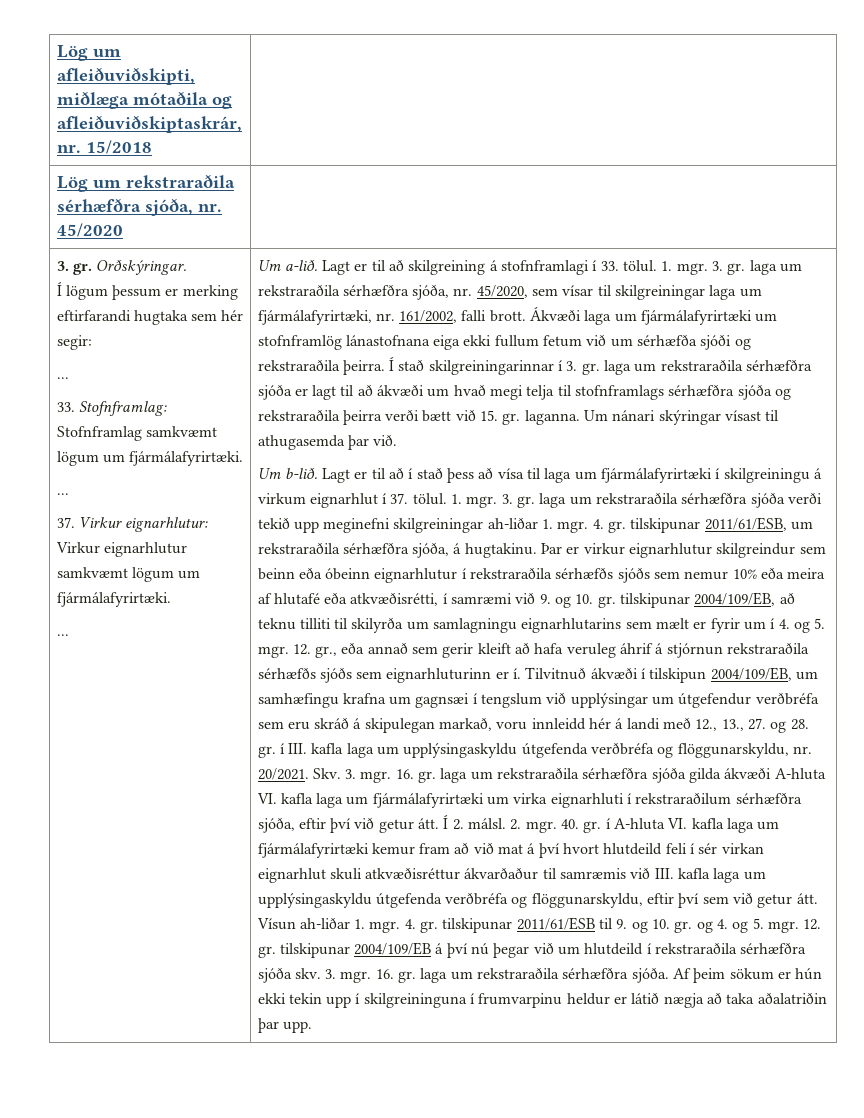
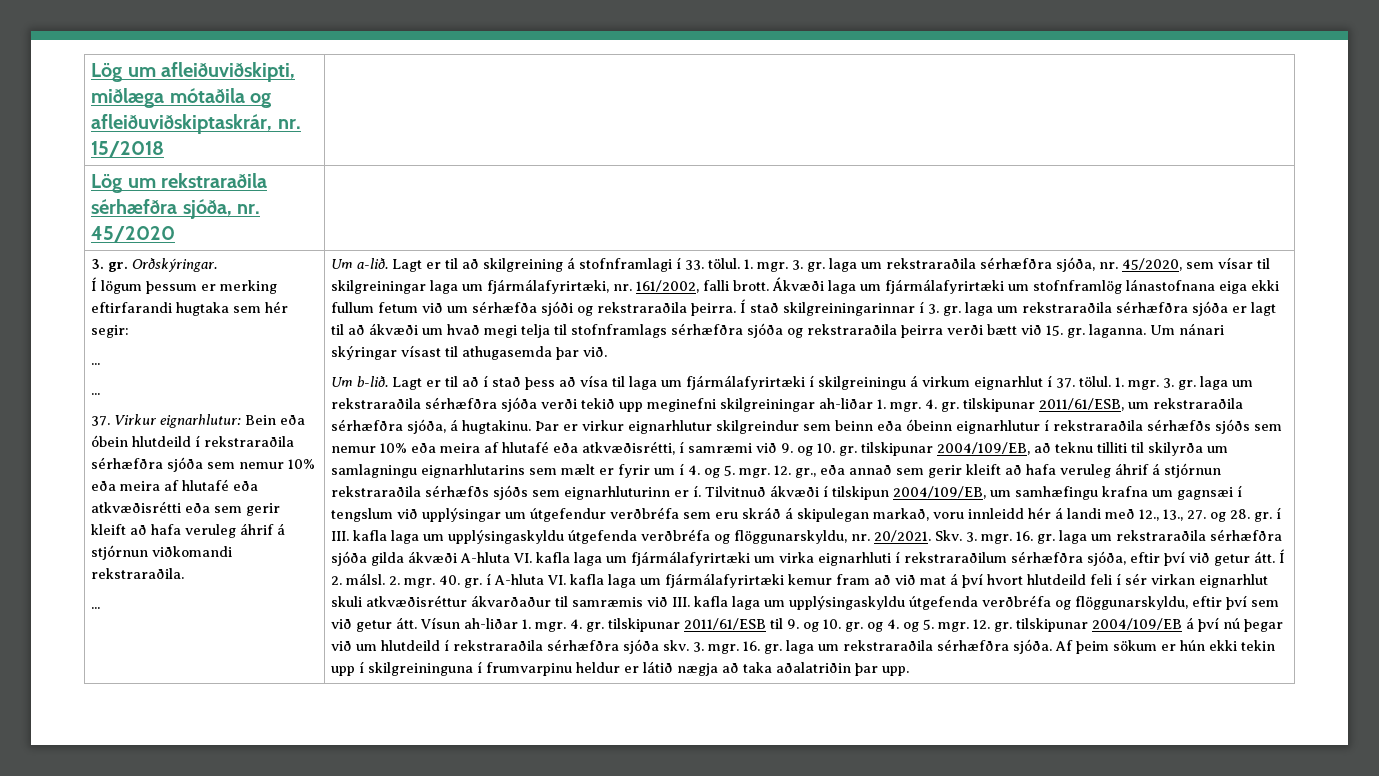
[56,401,167,416] [56,426,217,441] [56,451,244,466] [56,493,69,495] [56,517,209,532] [55,542,187,557] [56,567,201,582] [56,592,171,607] 33. Stofnframlag: Stofnframlag samkvæmt lögum um fjármálafyrirtæki. // ... // 37. Virkur eignarhlutur: Virkur eignarhlutur samkvæmt lögum um fjármálafyrirtæki. -> [91,393,101,395] [91,414,306,428] [91,435,295,447] [91,457,316,472] [91,479,259,491] [91,501,281,516] [91,523,286,538] [91,545,233,560] [91,568,185,579] ... // 37. Virkur eignarhlutur: Bein eða óbein hlutdeild í rekstraraðila sérhæfðra sjóða sem nemur 10% eða meira af hlutafé eða atkvæðisrétti eða sem gerir kleift að hafa veruleg áhrif á stjórnun viðkomandi rekstraraðila.

